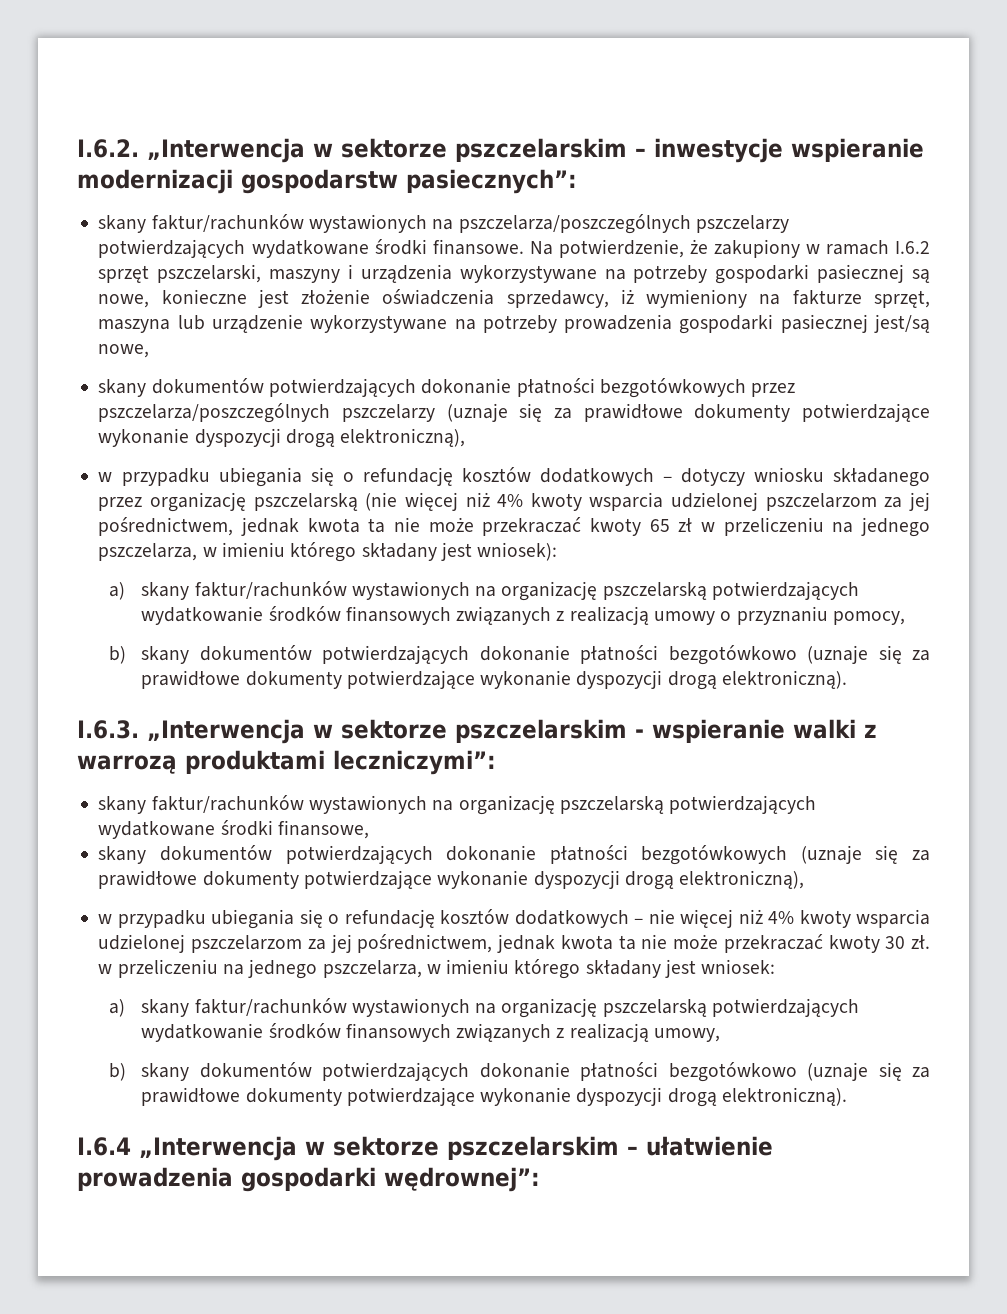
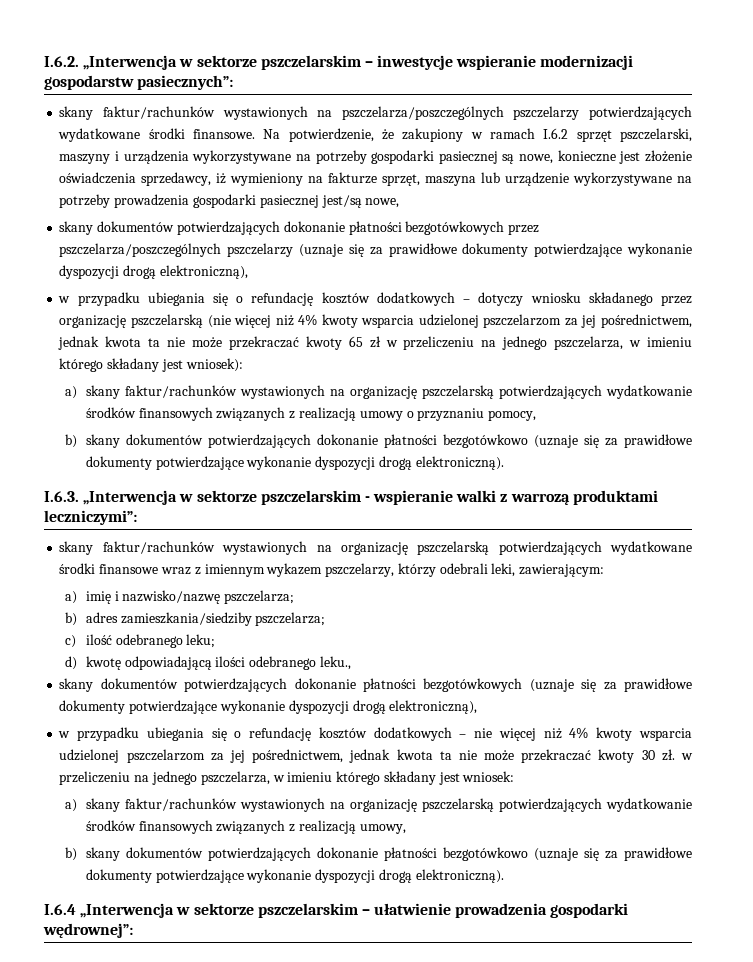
[277,820,369,839] finansowe, -> [99,563,605,577] [64,590,295,604] [64,612,326,626] [64,634,216,648] [64,656,352,670] finansowe wraz z imiennym wykazem pszczelarzy, którzy odebrali leki, zawierającym: // a) imię i nazwisko/nazwę pszczelarza; // b) adres zamieszkania/siedziby pszczelarza; // c) ilość odebranego leku; // d) kwotę odpowiadającą ilości odebranego leku.,

